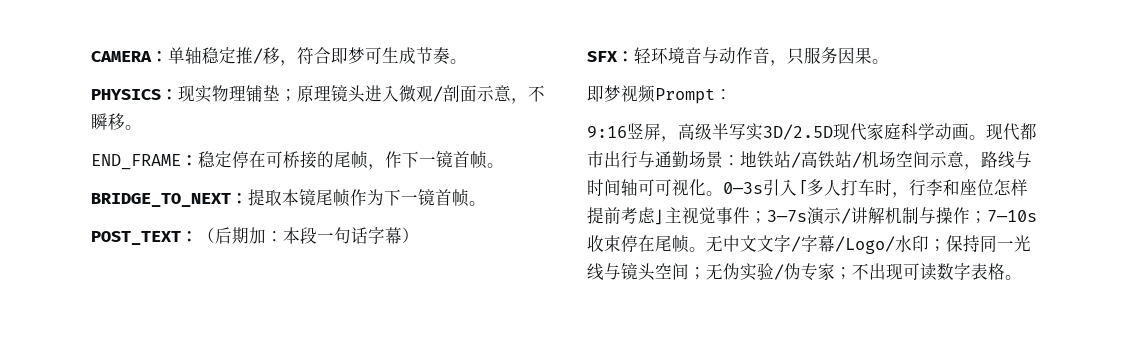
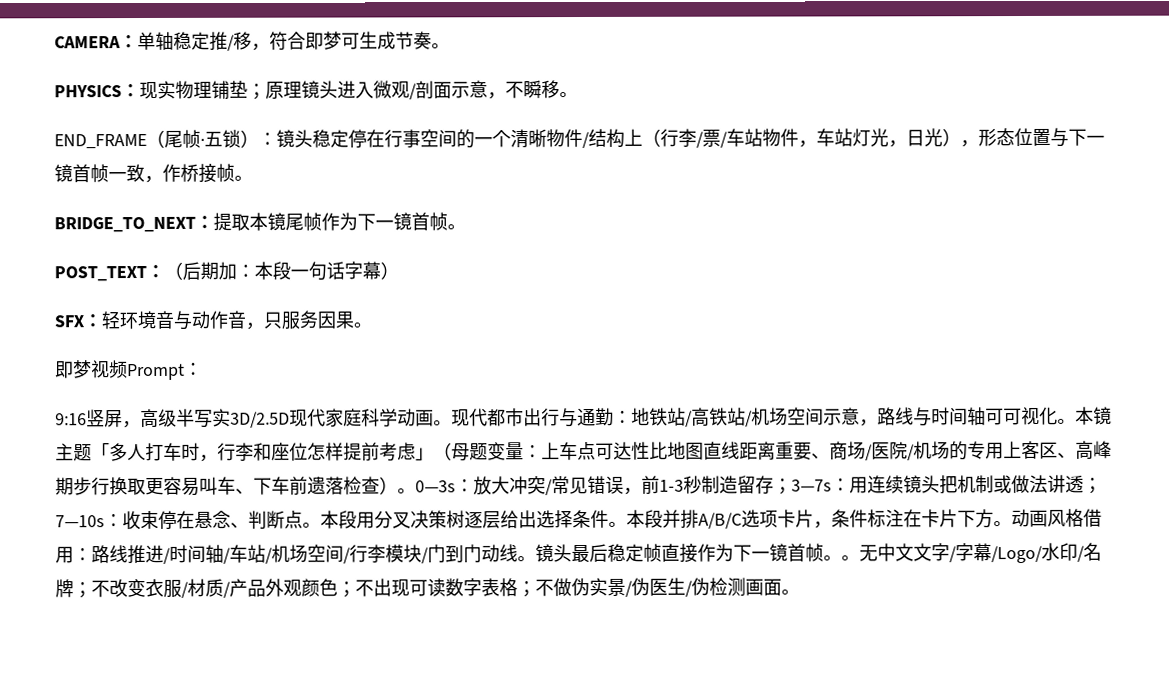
[181,150,470,170] ：稳定停在可桥接的尾帧，作下一镜首 -> [146,127,1105,149] [54,163,217,183] （尾帧·五锁）：镜头稳定停在行事空间的一个清晰物件/结构上（行李/票/车站物件，车站灯光，日光），形态位置与下一镜首帧一致，作桥接
[689,151,723,168] 场景 -> (614, 416) none
[723,179,797,196] 0—3s引入 -> [1075,406,1112,425] [55,443,92,462] 本镜主题
[665,207,1037,225] [587,235,689,253] 主视觉事件；3—7s演示/讲解机制与操作；7—10s收束停在尾帧 -> [433,440,1112,462] [55,474,1102,496] [55,508,1102,531] [55,543,842,565] （母题变量：上车点可达性比地图直线距离重要、商场/医院/机场的专用上客区、高峰期步行换取更容易叫车、下车前遗落检查）。0—3s：放大冲突/常见错误，前1-3秒制造留存；3—7s：用连续镜头把机制或做法讲透；7—10s：收束停在悬念、判断点。本段用分叉决策树逐层给出选择条件。本段并排A/B/C选项卡片，条件标注在卡片下方。动画风格借用：路线推进/时间轴/车站/机场空间/行李模块/门到门动线。镜头最后稳定帧直接作为下一镜首帧。
[929,235,1031,252] [587,262,835,281] ；保持同一光线与镜头空间；无伪实验/伪专家 -> [1077,542,1102,562] [55,578,338,599] /名牌；不改变衣服/材质/产品外观颜色
(1005, 271) none -> [517,577,782,598] ；不做伪实景/伪医生/伪检测画面

